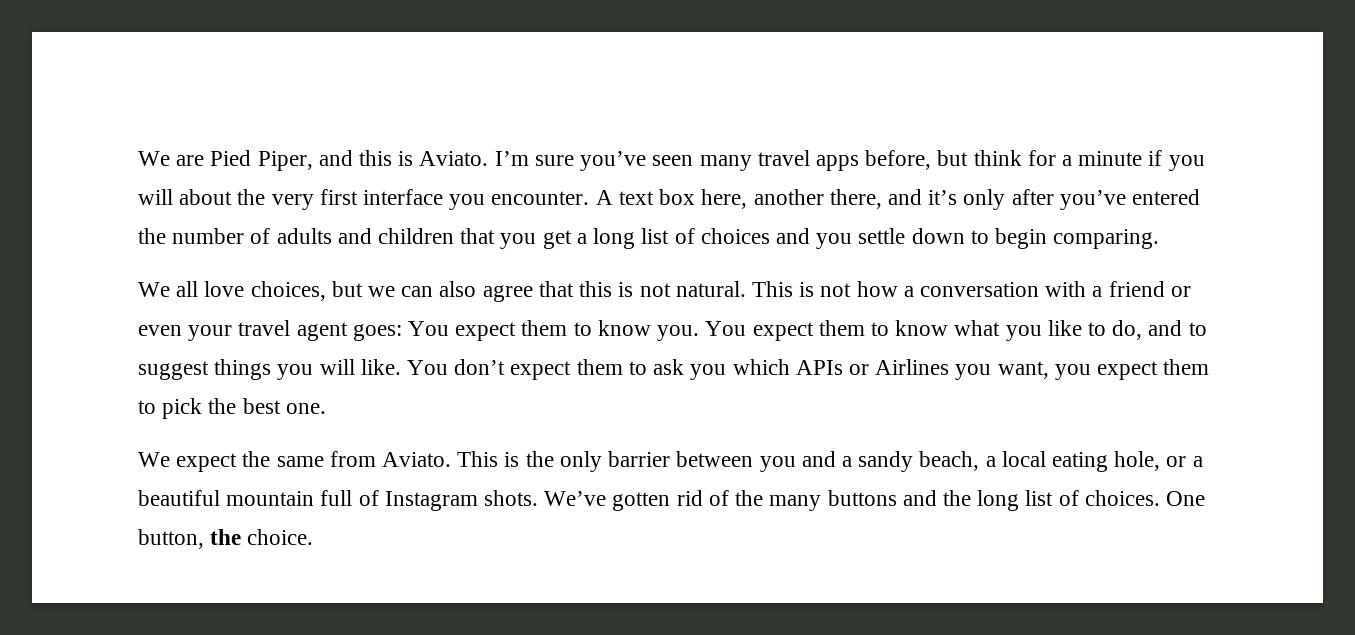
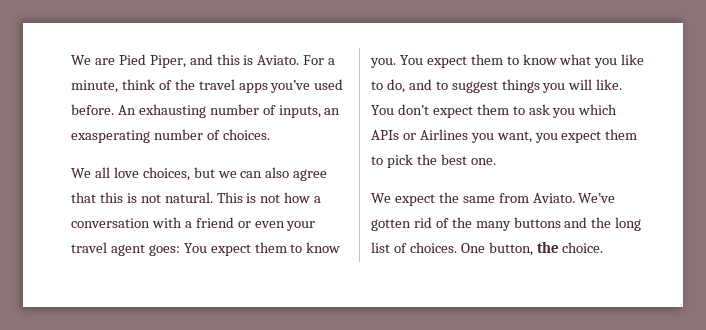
[494,150,1205,171] [138,189,1200,210] [138,228,1160,249] I’m sure you’ve seen many travel apps before, but think for a minute if you will about the very first interface you encounter. A text box here, another there, and it’s only after you’ve entered the number of adults and children that you get a long list of choices and you settle down to begin comparing. -> [303,55,336,65] [71,79,344,93] [71,104,341,118] [71,129,270,143] For a minute, think of the travel apps you’ve used before. An exhausting number of inputs, an exasperating number of choices.
[457,451,1203,472] [138,490,539,511] This is the only barrier between you and a sandy beach, a local eating hole, or a beautiful mountain full of Instagram shots. -> (575, 198) none

